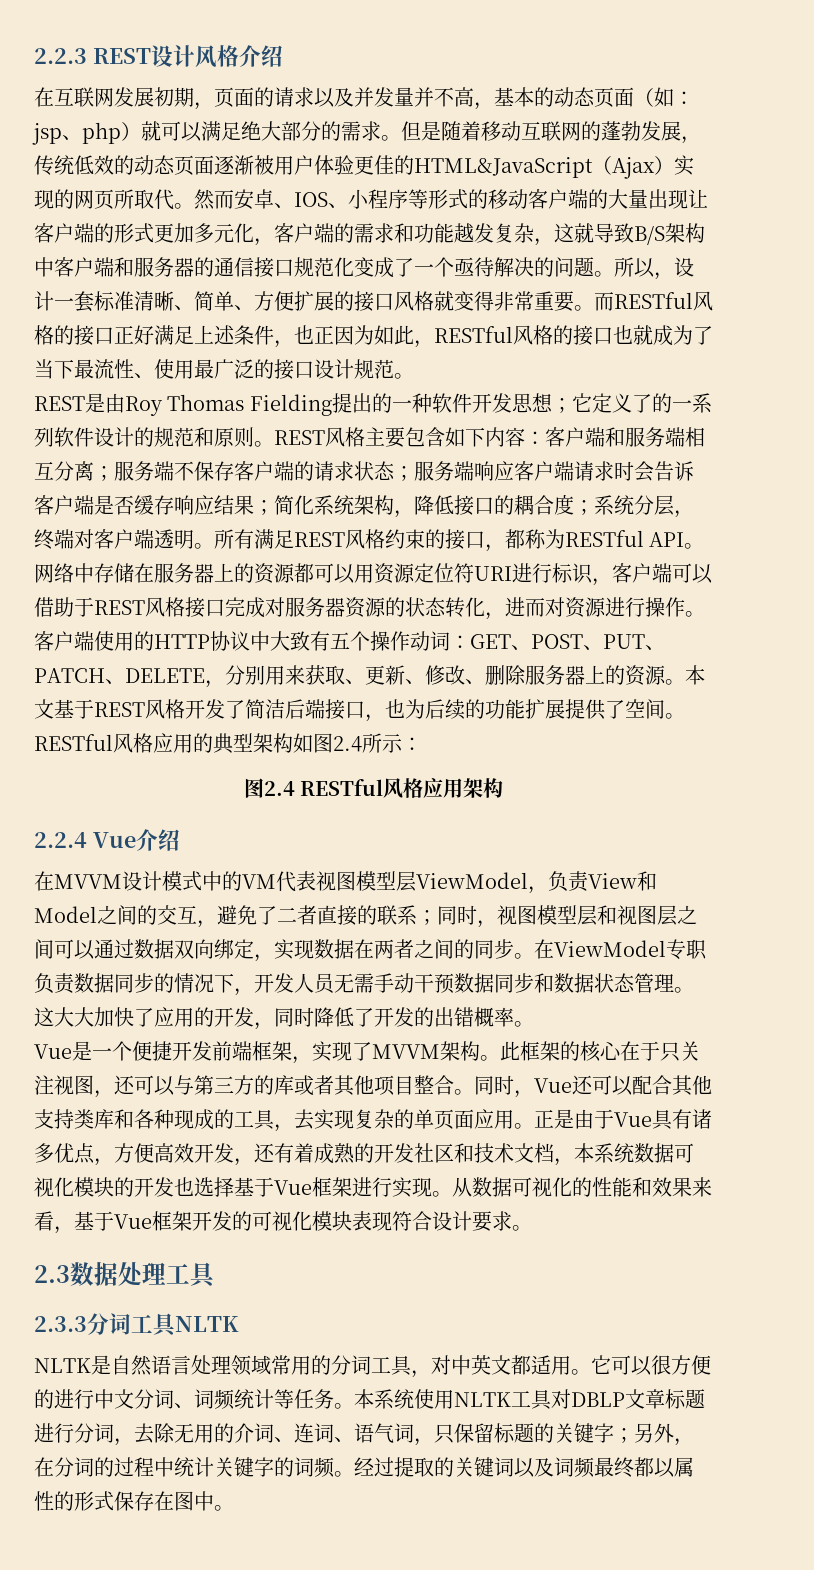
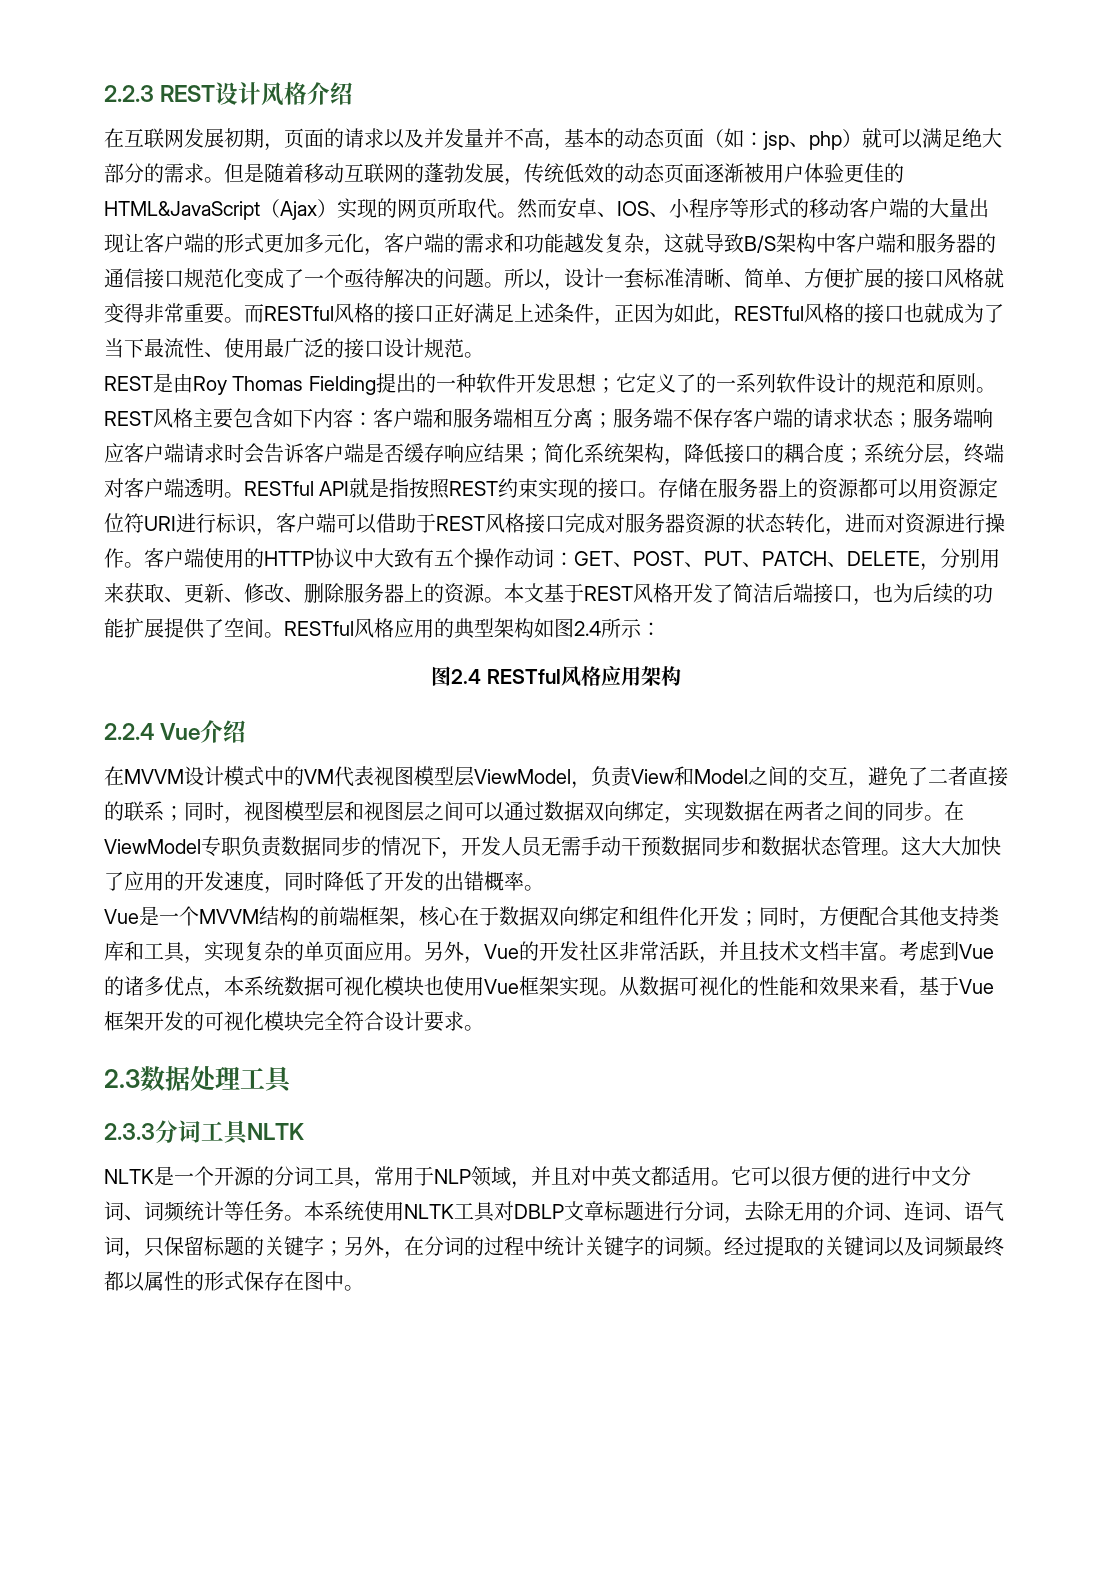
[294,325,314,344] 也 -> (614, 322) none
[214,529,705,552] [34,563,94,583] 所有满足REST风格约束的接口，都称为RESTful API。网络中 -> [244,478,659,499] RESTful API就是指按照REST约束实现的接口。
(254, 1017) none -> [224,870,264,891] 速度
[132,1041,700,1064] [34,1075,633,1098] 便捷开发前端框架，实现了MVVM架构。此框架的核心在于只关注视图，还可以与第三方的库或者其他项目整合。同时，Vue还可以 -> [199,906,859,929] MVVM结构的前端框架，核心在于数据双向绑定和组件化开发；同时，方便
[134,1109,314,1132] 各种现成的工具，去 -> [144,942,204,964] 工具，
[534,1109,712,1130] [34,1143,554,1166] 正是由于Vue具有诸多优点，方便高效开发，还有着成熟的开发社区和技术文档 -> [424,941,994,964] [104,976,205,997] 另外，Vue的开发社区非常活跃，并且技术文档丰富。考虑到Vue的诸多优点
[114,1177,392,1197] 的开发也选择基于Vue框架进行 -> [424,976,559,996] 也使用Vue框架
[352,1211,392,1231] 表现 -> [304,1011,344,1031] 完全
[111,1355,431,1378] 自然语言处理领域常用的分词工具， -> [174,1166,571,1189] 一个开源的分词工具，常用于NLP领域，并且

